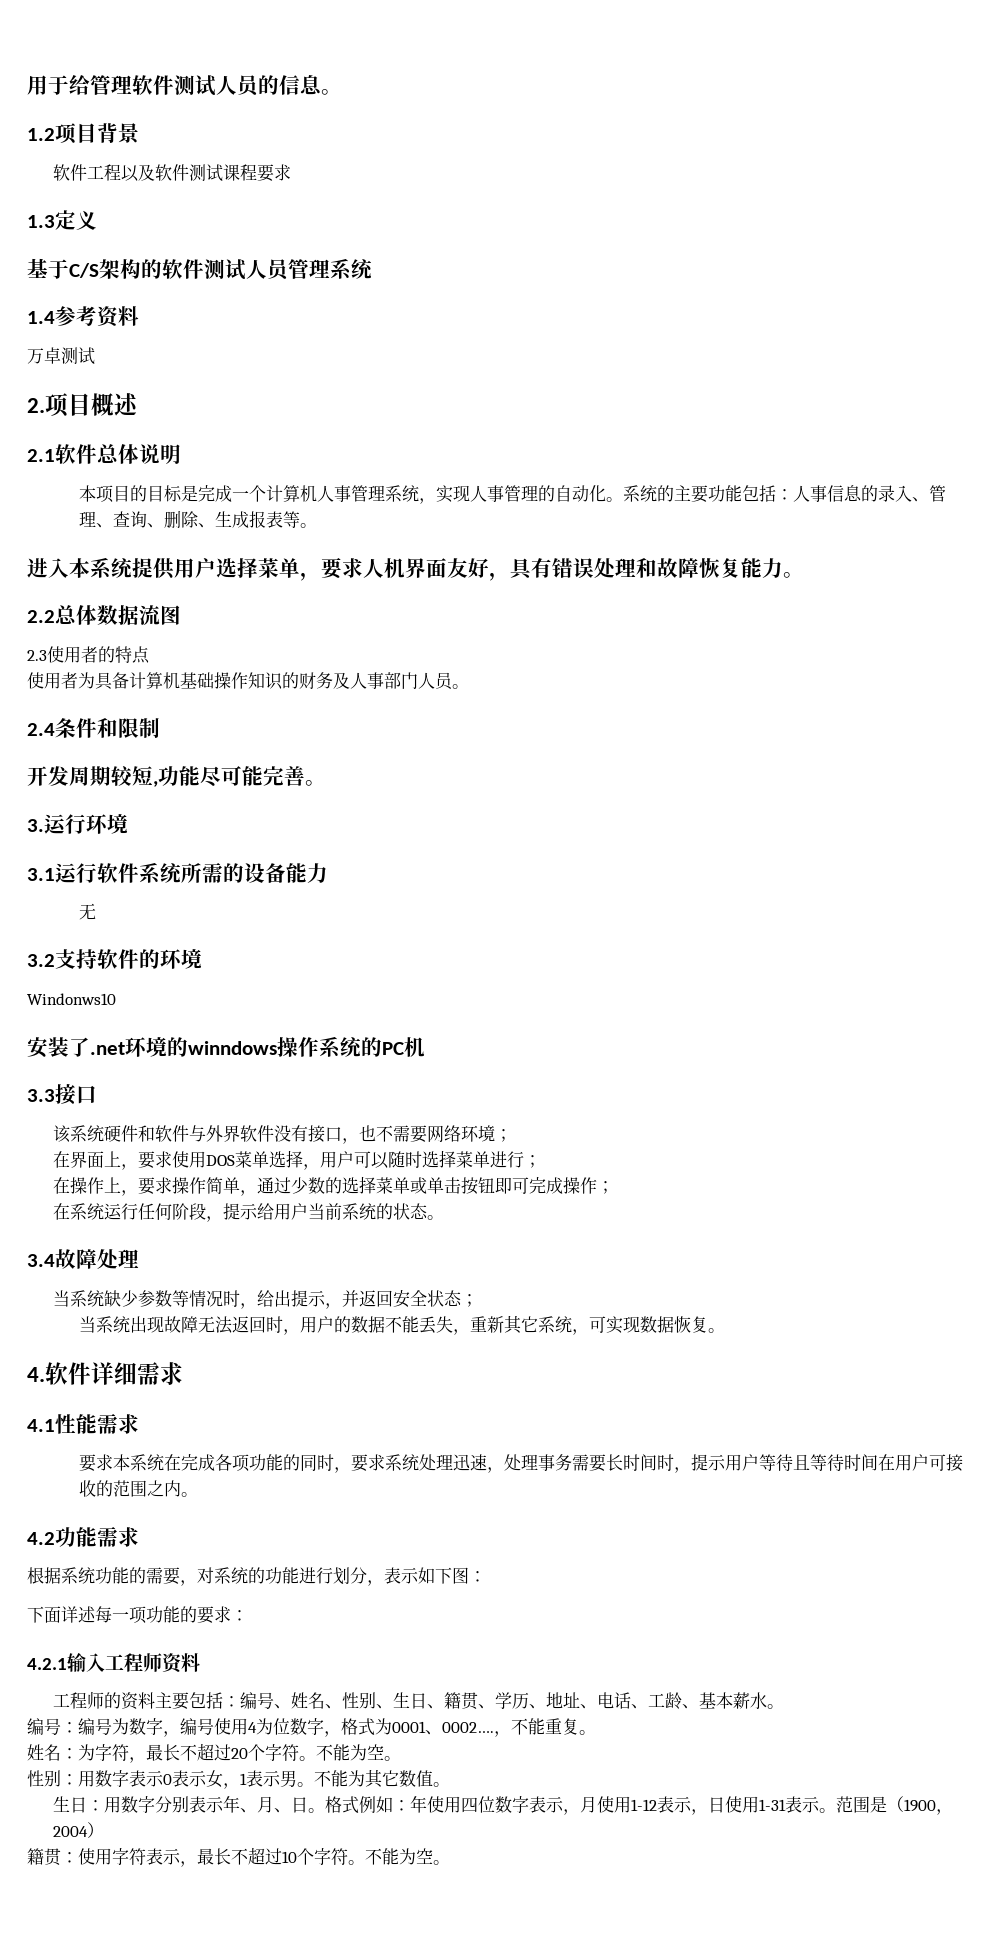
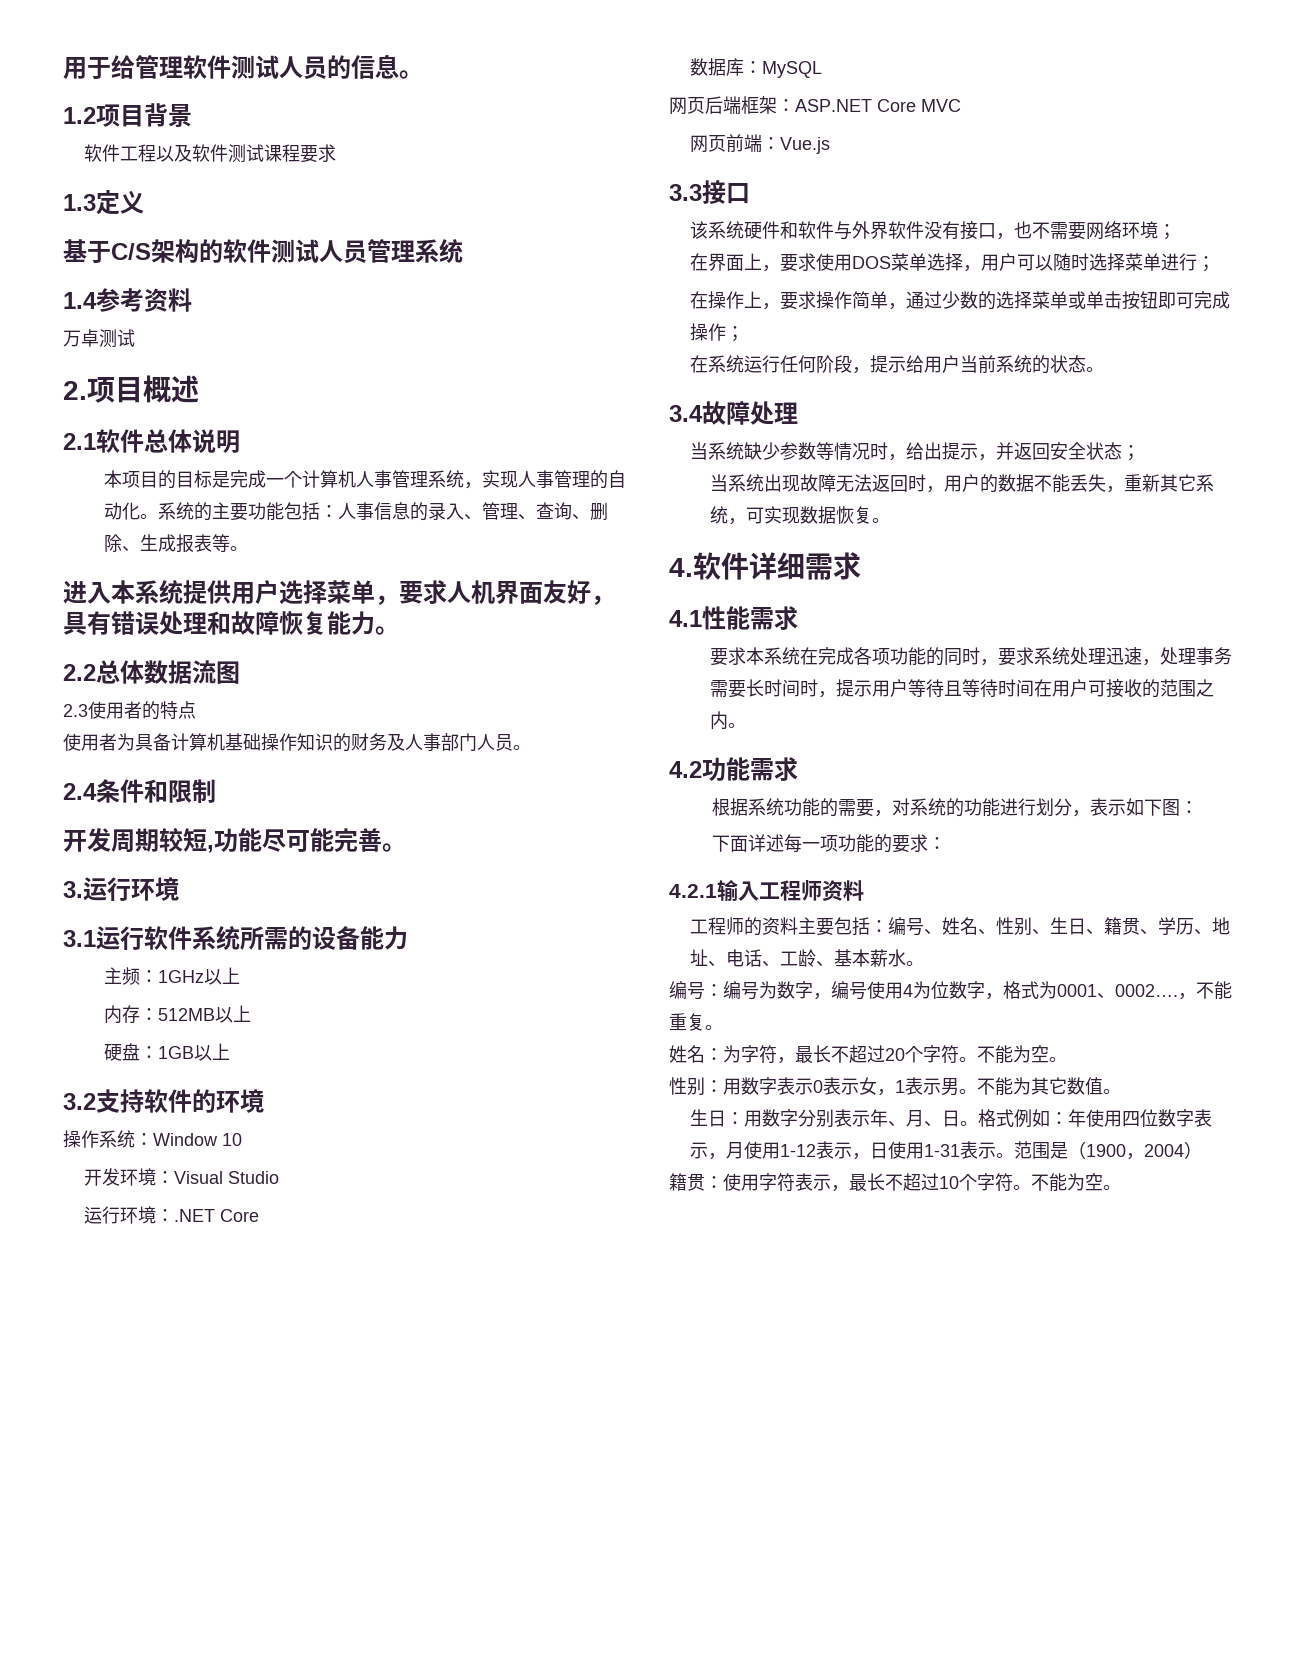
[78,903,96,920] 无 -> [104,967,241,985] [104,1005,252,1024] [104,1043,231,1061] 主频：1GHz以上 // 内存：512MB以上 // 硬盘：1GB以上
[27,993,116,1005] [27,1036,425,1058] Windonws10 // 安装了.net环境的winndows操作系统的PC机 -> [63,1130,242,1148] [83,1168,279,1186] [83,1206,259,1224] [689,58,822,78] [669,96,961,115] [689,134,830,154] 操作系统：Window 10 // 开发环境：Visual Studio // 运行环境：.NET Core // 数据库：MySQL // 网页后端框架：ASP.NET Core MVC // 网页前端：Vue.js

